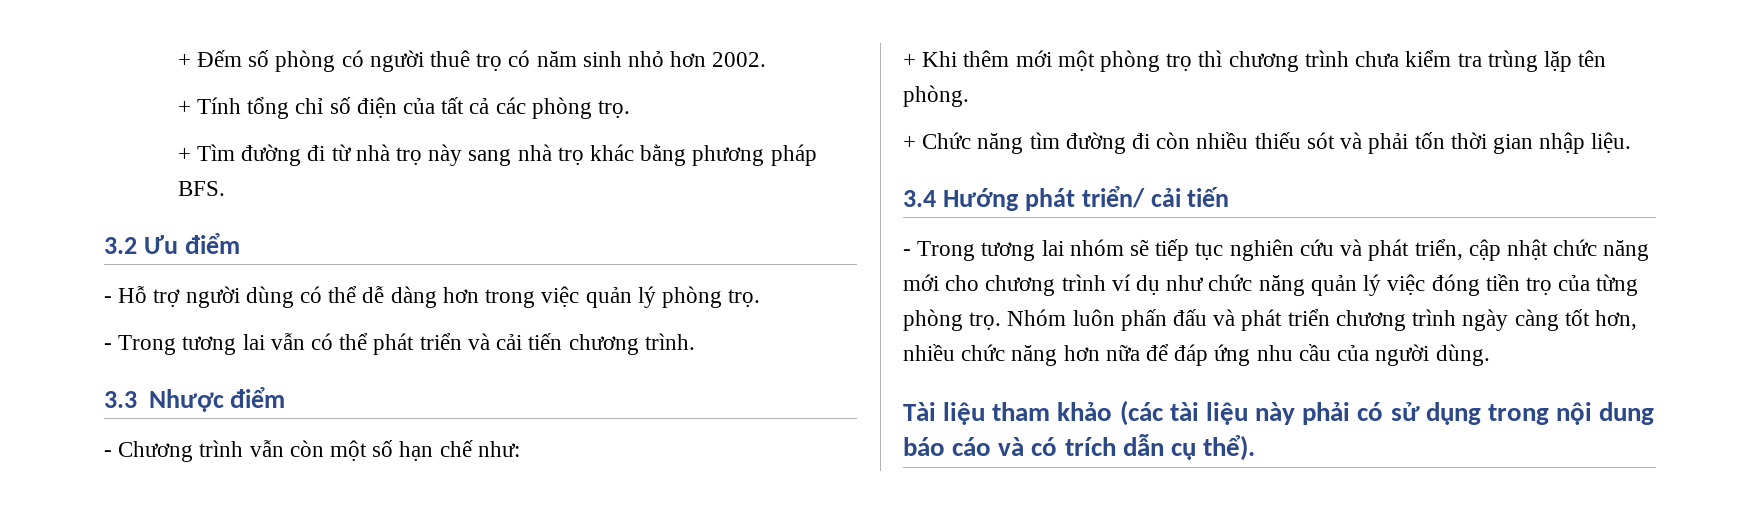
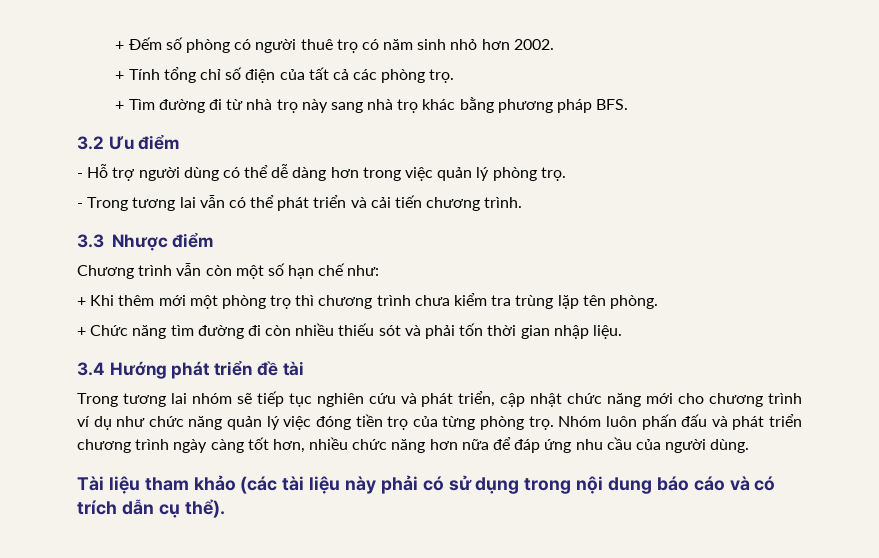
[104,450,112,457] - -> (214, 240) none
[1081,186,1230,208] [903,249,911,256] triển/ cải tiến // - -> [214,360,304,376] triển đề tài //

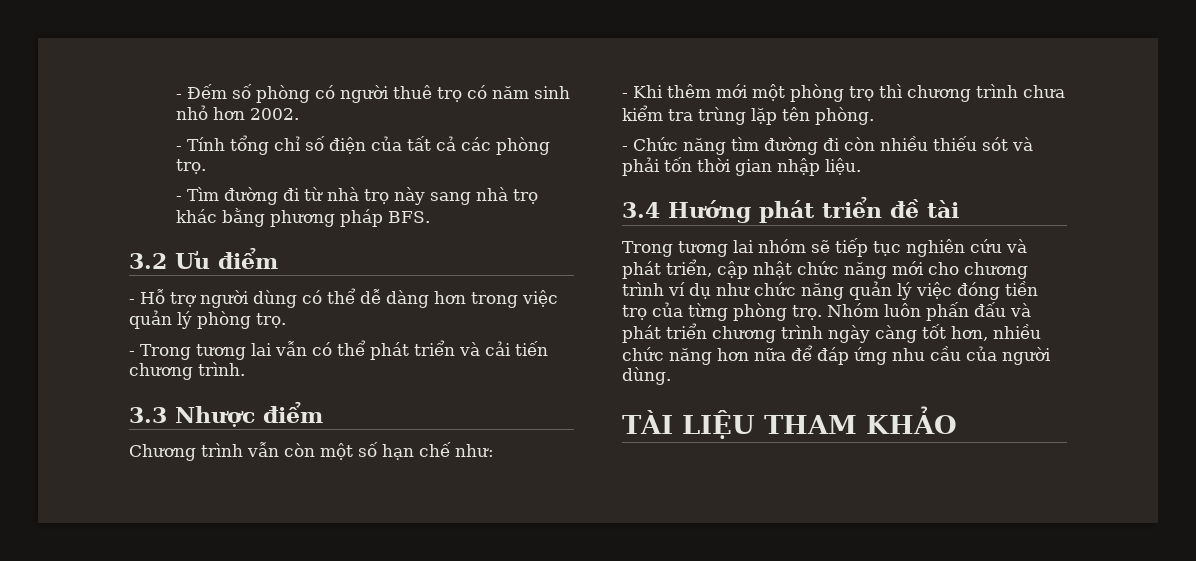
[115,41,125,50] + -> [176,94,183,99] -
[115,71,125,80] + -> [176,146,183,151] -
[115,101,125,110] + -> [176,196,183,201] -
[77,297,86,306] + -> [622,93,628,98] -
[77,327,86,336] + -> [622,146,628,151] -
[77,475,776,494] [77,499,225,518] Tài liệu tham khảo (các tài liệu này phải có sử dụng trong nội dung báo cáo và có trích dẫn cụ thể). -> [622,406,957,440] TÀI LIỆU THAM KHẢO

